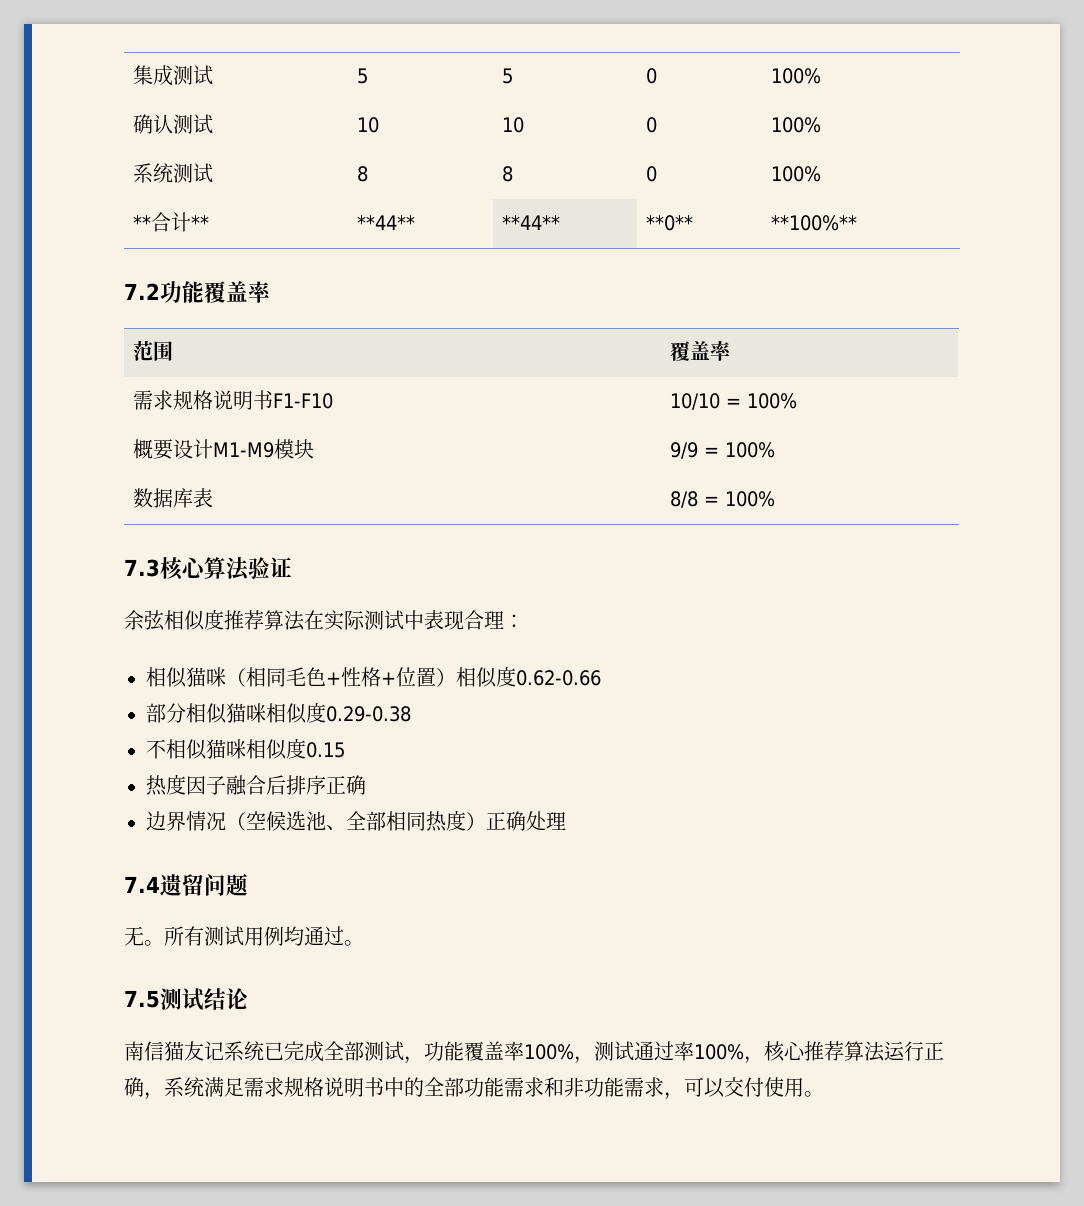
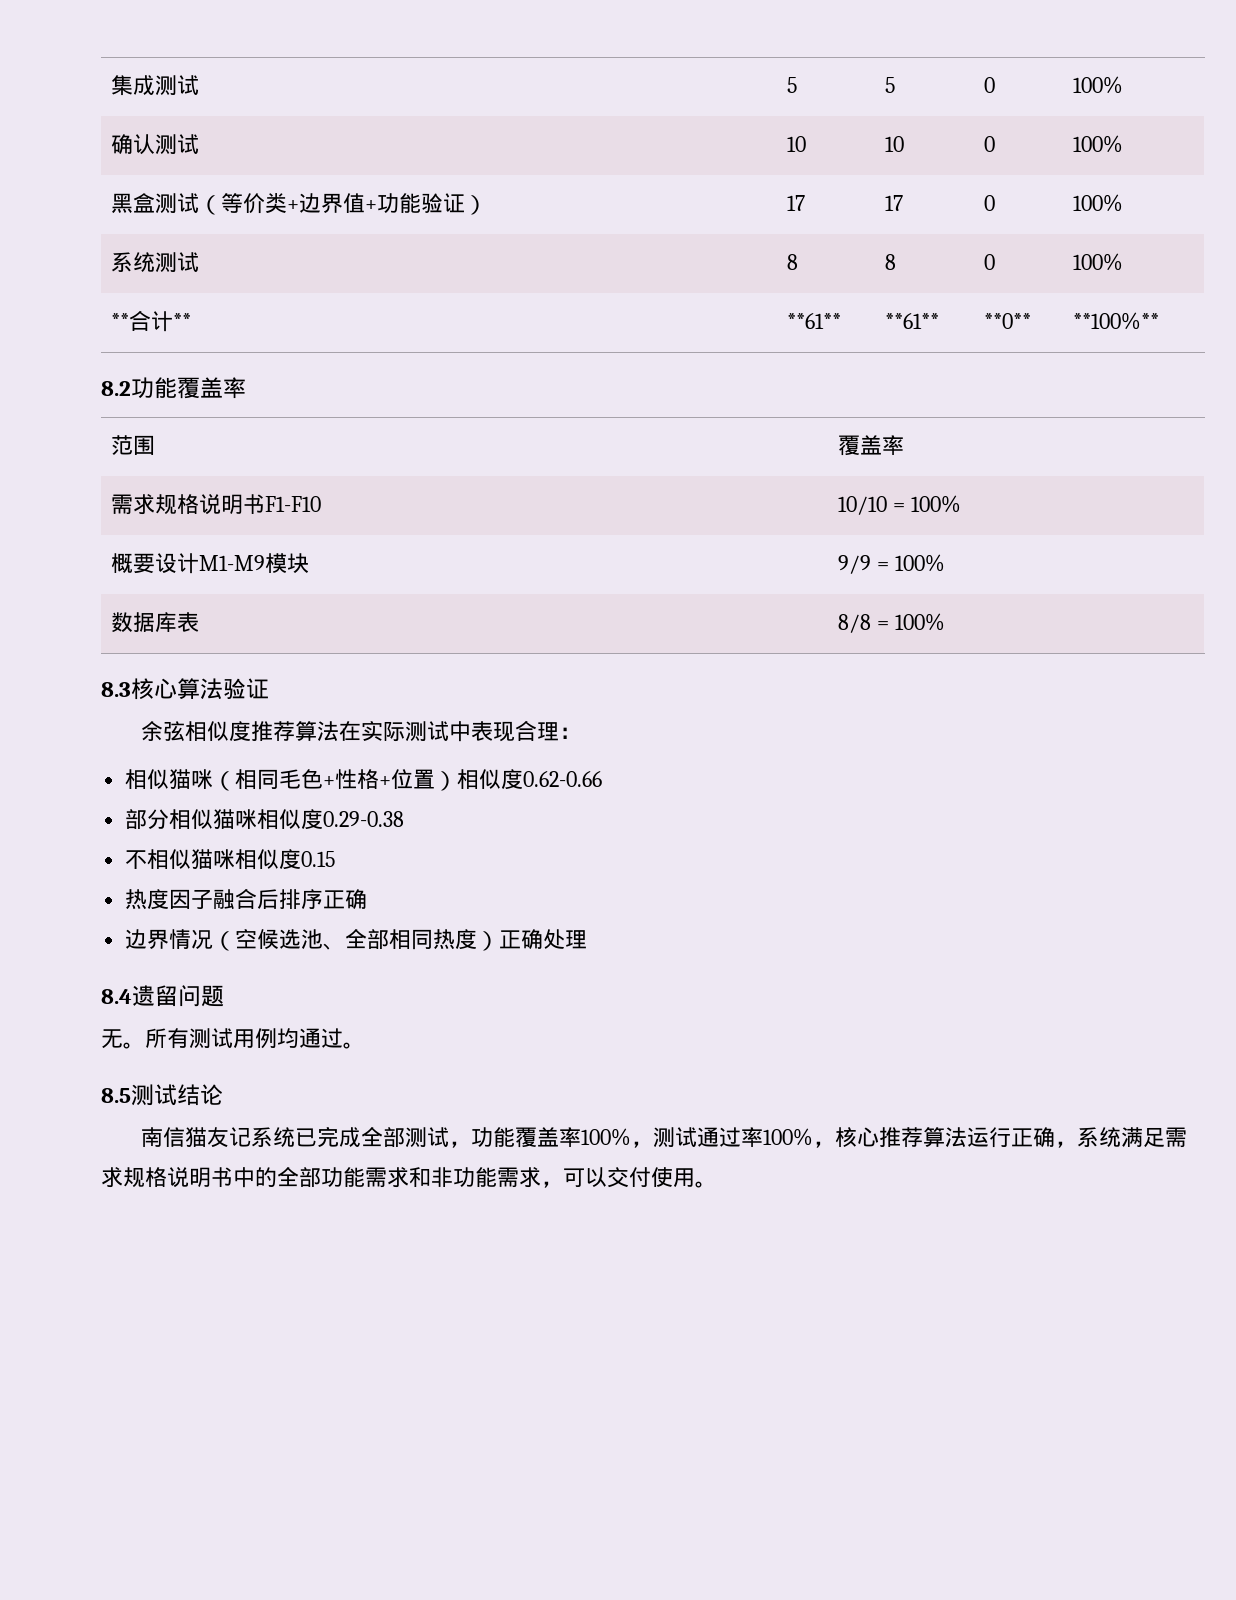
(822, 125) none -> [110,193,487,215] [786,195,805,211] [884,195,903,211] [983,195,995,211] [1072,194,1123,212] // 黑盒测试（等价类+边界值+功能验证） | 17 | 17 | 0 | 100%
[357,215,416,230] [502,215,561,230] **44** | **44** -> [786,313,841,329] [884,313,939,329] **61** | **61**
[124,283,160,300] 7.2 -> [101,381,131,396] 8.2
[124,559,160,577] 7.3 -> [101,682,131,697] 8.3
[124,876,160,893] 7.4 -> [101,989,132,1004] 8.4
[124,990,160,1008] 7.5 -> [101,1088,131,1103] 8.5

